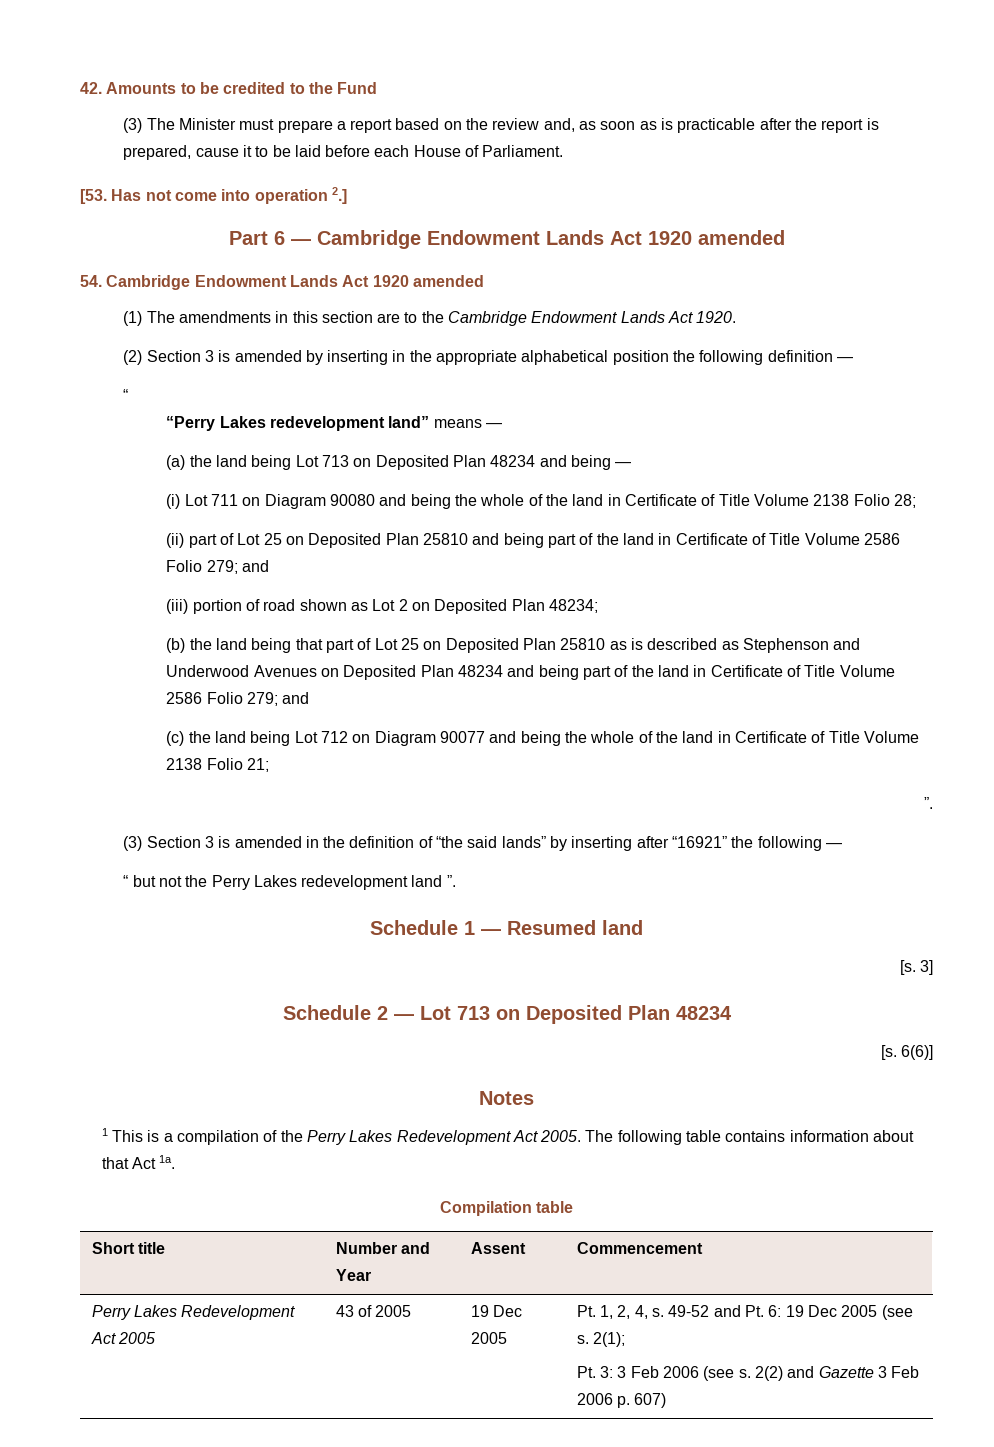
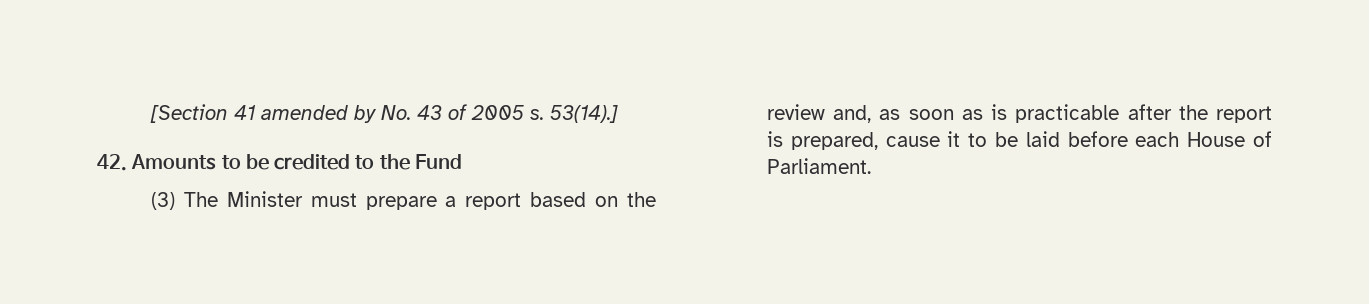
(80, 88) none -> [149,104,618,123] [Section 41 amended by No. 43 of 2005 s. 53(14).] //
[80,187,347,204] [228,230,785,249] [80,275,484,290] [123,311,737,326] [123,350,854,365] [123,389,129,401] [166,416,503,431] [166,455,632,470] [166,494,916,509] [166,533,900,548] [166,560,270,574] [166,599,598,614] [166,638,861,653] [166,665,895,680] [166,692,310,706] [166,731,919,746] [166,758,270,772] [924,797,933,809] [123,836,842,851] [123,875,456,890] [370,920,643,935] [899,960,933,975] [282,1005,732,1024] [880,1045,933,1060] [479,1091,534,1105] [101,1128,915,1145] [101,1155,176,1169] [439,1201,574,1216] [91,1242,166,1254] [335,1242,431,1254] [335,1269,371,1281] [470,1242,526,1254] [576,1242,703,1254] [91,1305,296,1320] [90,1332,156,1344] [335,1305,412,1317] [470,1305,523,1317] [470,1332,507,1344] [576,1305,913,1320] [576,1332,626,1347] [576,1366,920,1381] [576,1393,667,1408] // [53. Has not come into operation 2.] // Part 6 — Cambridge Endowment Lands Act 1920 amended // 54. Cambridge Endowment Lands Act 1920 amended // (1) The amendments in this section are to the Cambridge Endowment Lands Act 1920. // (2) Section 3 is amended by inserting in the appropriate alphabetical position the following definition — // “ // “Perry Lakes redevelopment land” means — // (a) the land being Lot 713 on Deposited Plan 48234 and being — // (i) Lot 711 on Diagram 90080 and being the whole of the land in Certificate of Title Volume 2138 Folio 28; // (ii) part of Lot 25 on Deposited Plan 25810 and being part of the land in Certificate of Title Volume 2586 Folio 279; and // (iii) portion of road shown as Lot 2 on Deposited Plan 48234; // (b) the land being that part of Lot 25 on Deposited Plan 25810 as is described as Stephenson and Underwood Avenues on Deposited Plan 48234 and being part of the land in Certificate of Title Volume 2586 Folio 279; and // (c) the land being Lot 712 on Diagram 90077 and being the whole of the land in Certificate of Title Volume 2138 Folio 21; // ”. // (3) Section 3 is amended in the definition of “the said lands” by inserting after “16921” the following — // “ but not the Perry Lakes redevelopment land ”. // Schedule 1 — Resumed land // [s. 3] // Schedule 2 — Lot 713 on Deposited Plan 48234 // [s. 6(6)] // Notes // 1 This is a compilation of the Perry Lakes Redevelopment Act 2005. The following table contains information about that Act 1a. // Compilation table // Short title | Number and Year | Assent | Commencement // Perry Lakes Redevelopment Act 2005 | 43 of 2005 | 19 Dec 2005 | Pt. 1, 2, 4, s. 49-52 and Pt. 6: 19 Dec 2005 (see s. 2(1); // Pt. 3: 3 Feb 2006 (see s. 2(2) and Gazette 3 Feb 2006 p. 607) -> (871, 166) none

